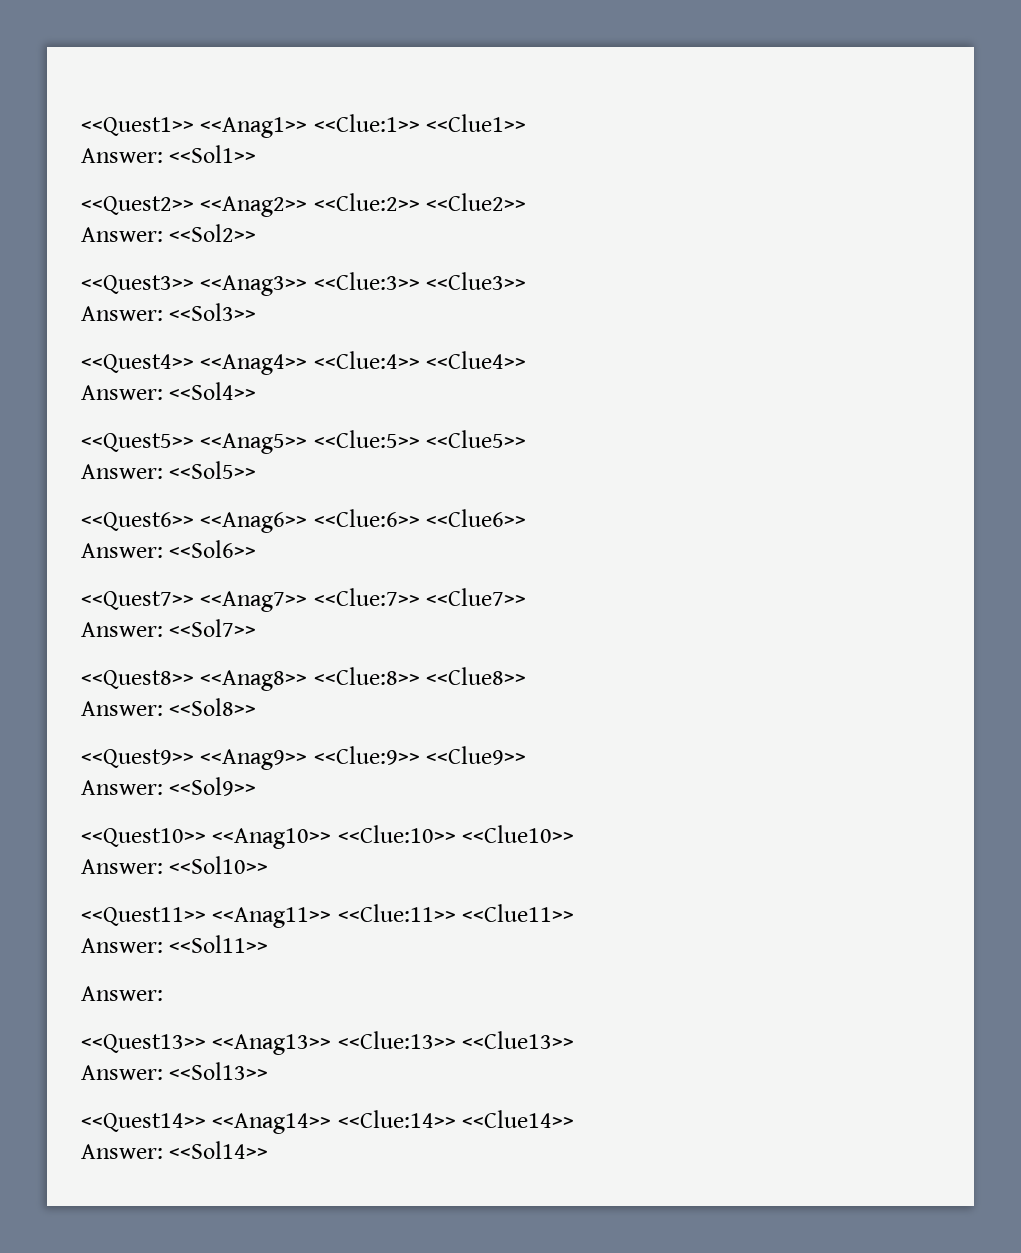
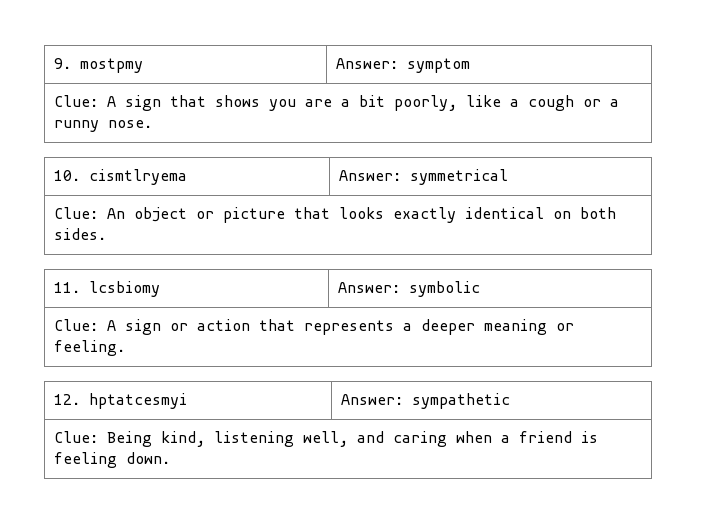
[81,114,527,138] [81,145,257,163] [81,193,527,217] [81,224,257,242] [81,272,527,296] [81,303,257,321] [81,351,527,375] [81,382,257,400] [81,430,527,454] [81,461,257,479] [81,509,527,533] [81,540,257,558] [81,588,527,612] [81,619,257,637] [81,667,527,691] [81,698,257,716] [81,746,527,770] [81,777,257,796] [81,825,575,849] [81,856,269,874] [81,904,575,928] [81,935,269,953] [81,986,163,1001] [81,1031,575,1055] [81,1062,269,1080] [81,1110,575,1134] [81,1141,269,1159] <<Quest1>> <<Anag1>> <<Clue:1>> <<Clue1>> // Answer: <<Sol1>> // <<Quest2>> <<Anag2>> <<Clue:2>> <<Clue2>> // Answer: <<Sol2>> // <<Quest3>> <<Anag3>> <<Clue:3>> <<Clue3>> // Answer: <<Sol3>> // <<Quest4>> <<Anag4>> <<Clue:4>> <<Clue4>> // Answer: <<Sol4>> // <<Quest5>> <<Anag5>> <<Clue:5>> <<Clue5>> // Answer: <<Sol5>> // <<Quest6>> <<Anag6>> <<Clue:6>> <<Clue6>> // Answer: <<Sol6>> // <<Quest7>> <<Anag7>> <<Clue:7>> <<Clue7>> // Answer: <<Sol7>> // <<Quest8>> <<Anag8>> <<Clue:8>> <<Clue8>> // Answer: <<Sol8>> // <<Quest9>> <<Anag9>> <<Clue:9>> <<Clue9>> // Answer: <<Sol9>> // <<Quest10>> <<Anag10>> <<Clue:10>> <<Clue10>> // Answer: <<Sol10>> // <<Quest11>> <<Anag11>> <<Clue:11>> <<Clue11>> // Answer: <<Sol11>> // Answer: // <<Quest13>> <<Anag13>> <<Clue:13>> <<Clue13>> // Answer: <<Sol13>> // <<Quest14>> <<Anag14>> <<Clue:14>> <<Clue14>> // Answer: <<Sol14>> -> [53,58,143,73] [335,58,470,73] [53,95,619,111] [53,120,152,132] [53,169,187,185] [338,169,508,185] [53,207,616,223] [53,228,106,240] [53,281,160,297] [337,281,480,297] [53,319,574,335] [53,340,125,356] [53,393,187,409] [340,393,510,409] [53,431,598,447] [53,452,170,468] 9. mostpmy | Answer: symptom // Clue: A sign that shows you are a bit poorly, like a cough or a runny nose. // 10. cismtlryema | Answer: symmetrical // Clue: An object or picture that looks exactly identical on both sides. // 11. lcsbiomy | Answer: symbolic // Clue: A sign or action that represents a deeper meaning or feeling. // 12. hptatcesmyi | Answer: sympathetic // Clue: Being kind, listening well, and caring when a friend is feeling down.

